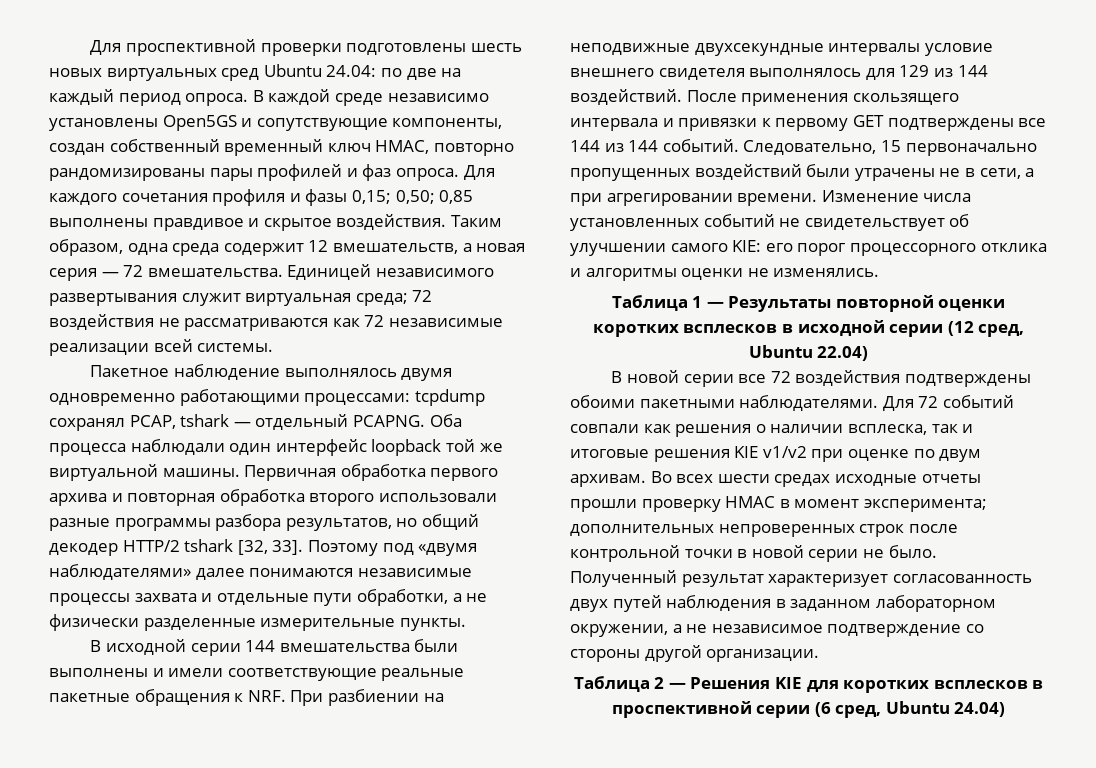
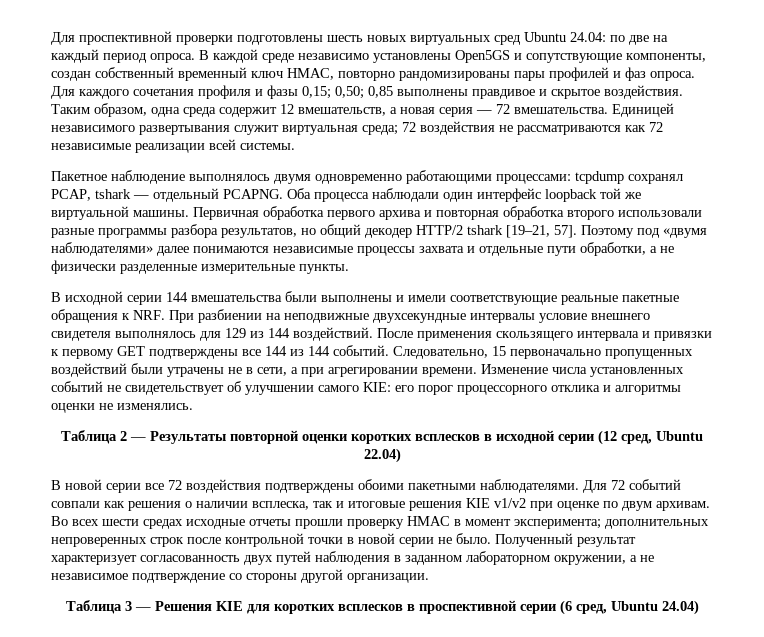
[237,540,304,555] [32, 33]. -> [506,225,577,238] [19–21, 57].
[692,296,703,308] 1 -> [120,431,127,441] 2
[654,677,665,689] 2 -> [124,601,132,611] 3

